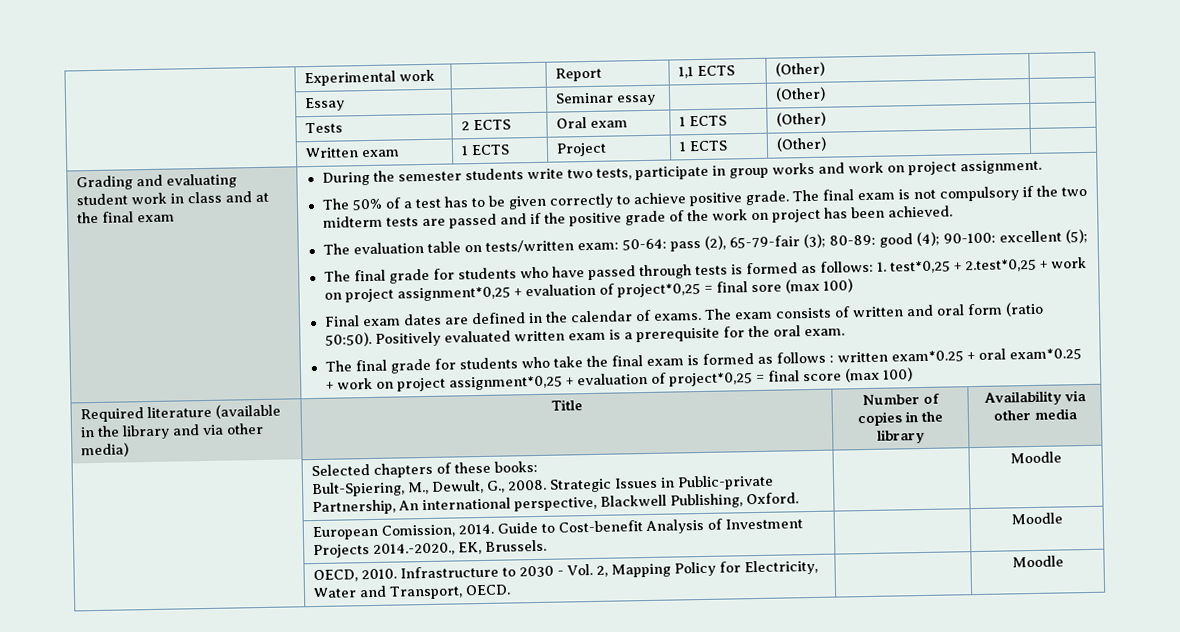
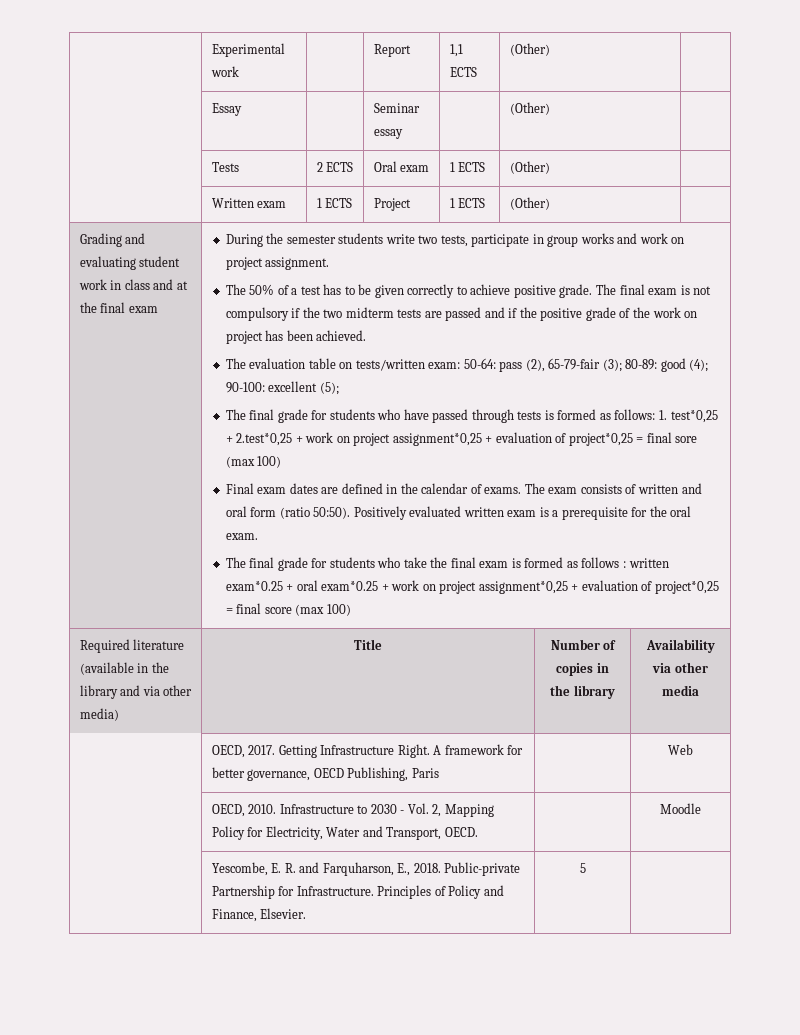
[310,460,538,478] [310,474,774,498] [311,492,799,516] [1009,451,1062,464] [311,518,803,541] [312,539,547,559] [1010,512,1063,525] Selected chapters of these books: // Bult-Spiering, M., Dewult, G., 2008. Strategic Issues in Public-private Partnership, An international perspective, Blackwell Publishing, Oxford. | | Moodle // | European Comission, 2014. Guide to Cost-benefit Analysis of Investment Projects 2014.-2020., EK, Brussels. | | Moodle -> [211,744,524,758] [211,767,439,781] [668,744,693,755] OECD, 2017. Getting Infrastructure Right. A framework for better governance, OECD Publishing, Paris | | Web
(1064, 561) none -> [211,862,521,876] [211,885,504,899] [211,908,307,922] [579,863,586,873] // | Yescombe, E. R. and Farquharson, E., 2018. Public-private Partnership for Infrastructure. Principles of Policy and Finance, Elsevier. | 5 |

